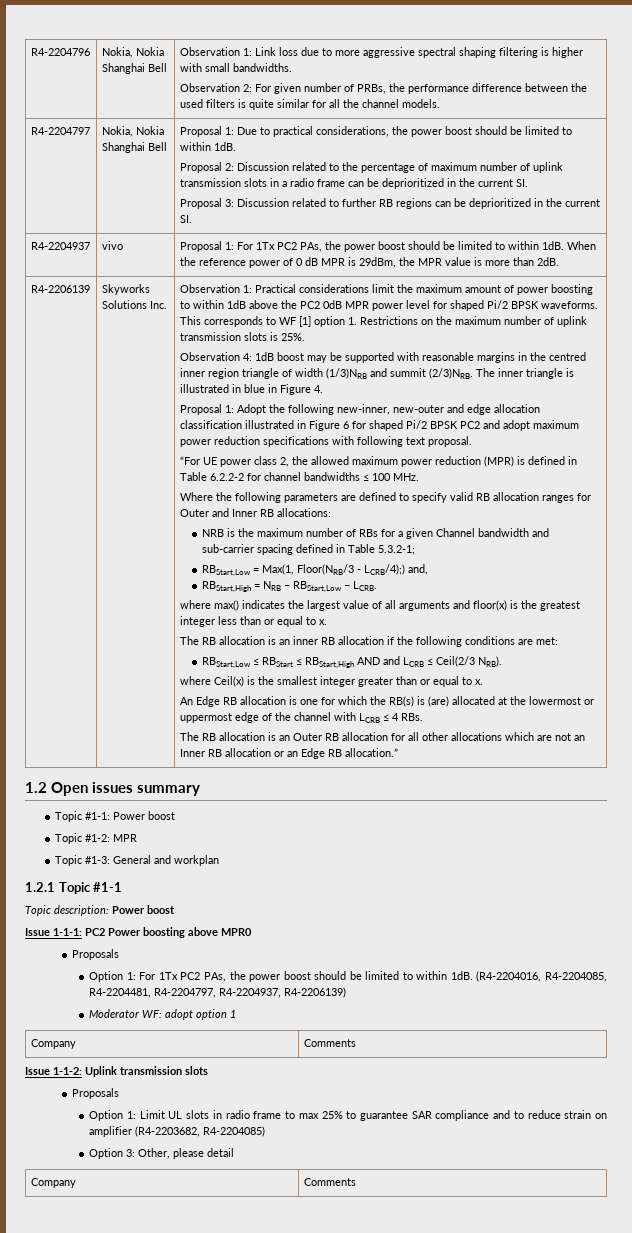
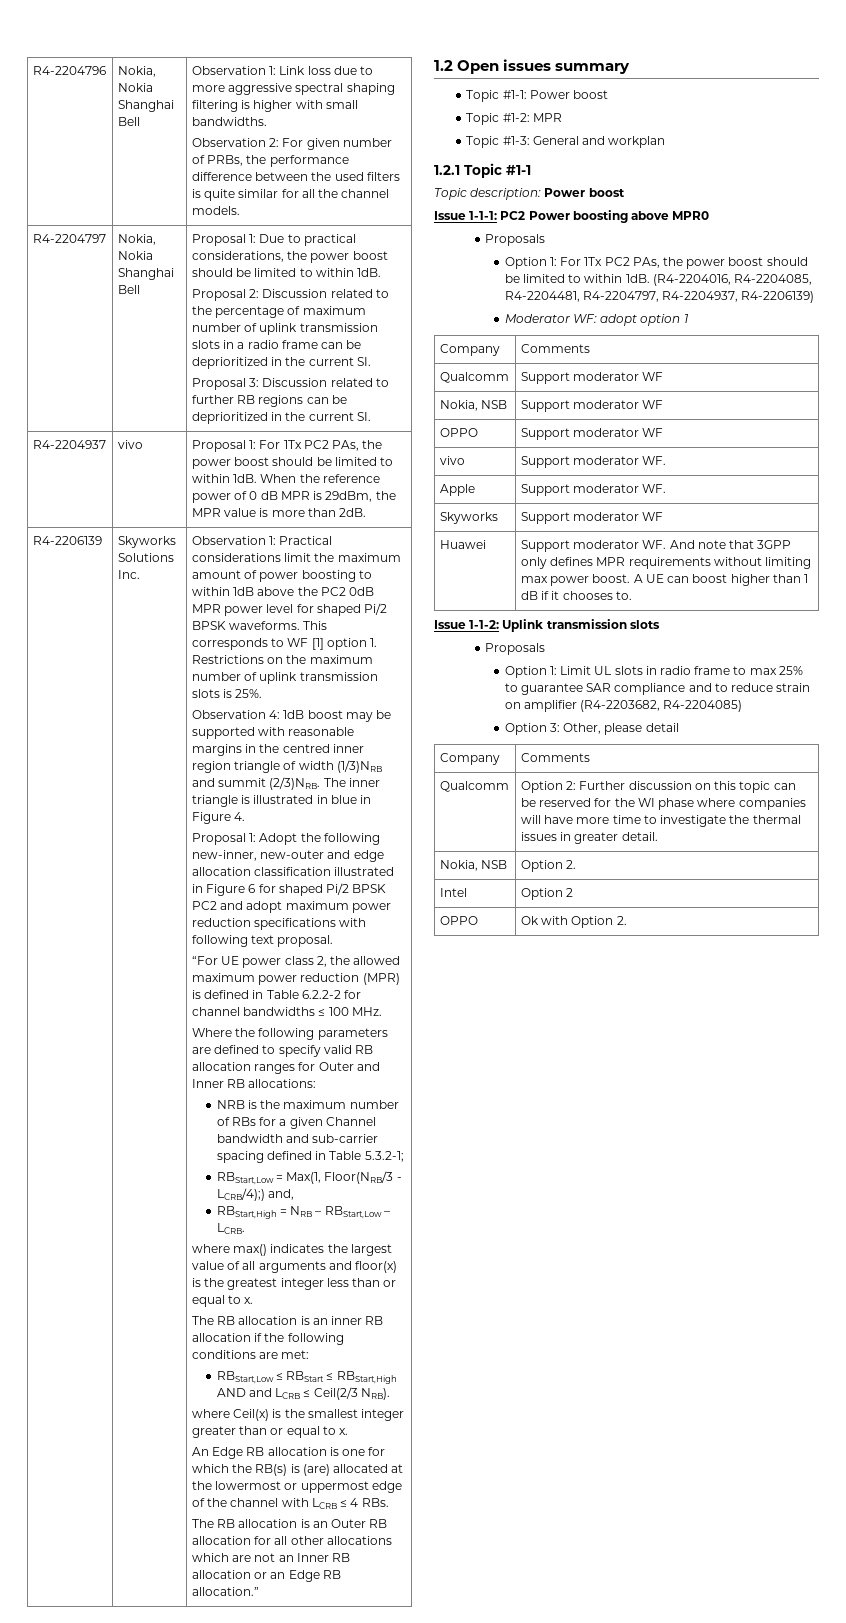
(356, 1043) none -> [439,372,509,383] [520,372,664,384] [439,400,508,411] [520,400,664,412] [439,428,478,437] [520,428,664,440] [439,456,465,465] [520,456,667,468] [439,484,475,496] [520,484,667,496] [439,512,498,524] [520,512,664,524] [439,540,486,549] [520,540,792,552] [520,557,812,569] [520,574,809,586] [520,591,632,600] // Qualcomm | Support moderator WF // Nokia, NSB | Support moderator WF // OPPO | Support moderator WF // vivo | Support moderator WF. // Apple | Support moderator WF. // Skyworks | Support moderator WF // Huawei | Support moderator WF. And note that 3GPP only defines MPR requirements without limiting max power boost. A UE can boost higher than 1 dB if it chooses to.
(356, 1182) none -> [439,781,509,792] [520,781,796,793] [520,798,806,810] [520,815,801,827] [520,832,658,844] [439,860,508,871] [520,860,577,872] [439,888,467,897] [520,888,574,900] [439,916,478,925] [520,916,627,928] // Qualcomm | Option 2: Further discussion on this topic can be reserved for the WI phase where companies will have more time to investigate the thermal issues in greater detail. // Nokia, NSB | Option 2. // Intel | Option 2 // OPPO | Ok with Option 2.

